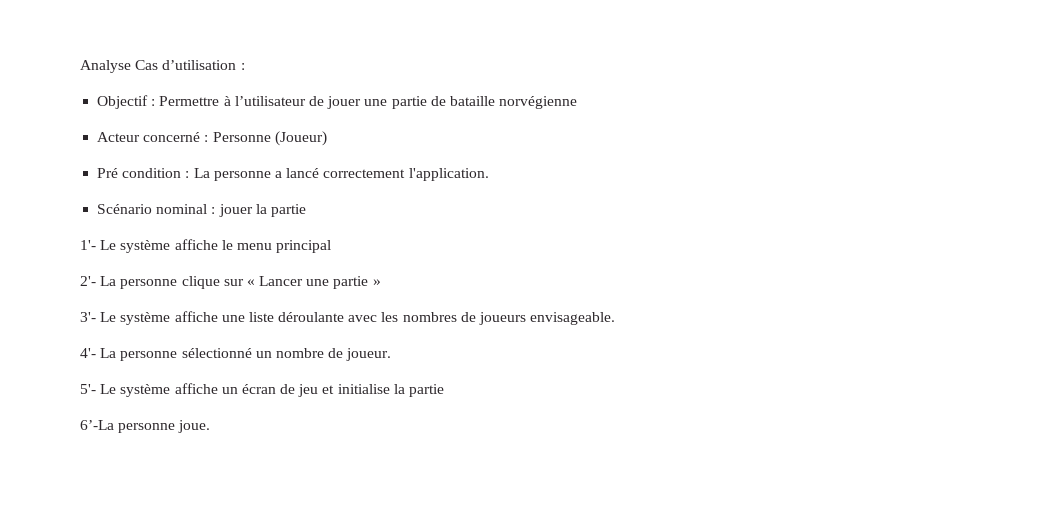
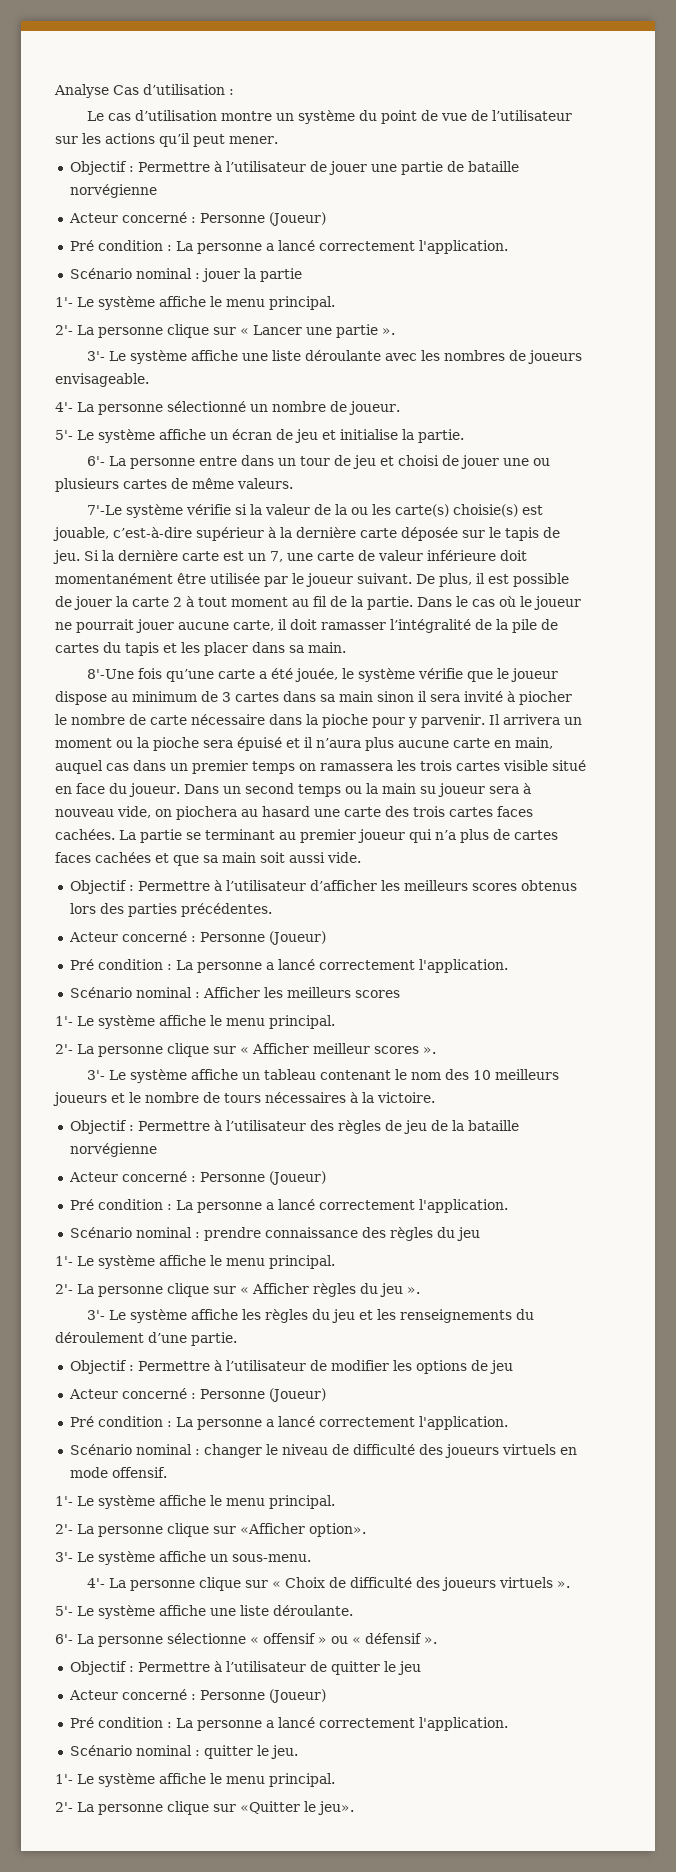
(245, 66) none -> [86,110,572,124] [55,133,278,147] // Le cas d’utilisation montre un système du point de vue de l’utilisateur sur les actions qu’il peut mener.
[276,240,332,253] principal -> [269,296,335,310] principal.
[372,279,381,286] » -> [382,328,395,335] ».
[409,384,445,397] [80,420,211,433] partie // 6’-La personne joue. -> [418,429,464,443] [86,455,550,469] [55,478,293,492] [86,504,543,518] [53,527,560,541] [53,550,527,564] [55,573,569,587] [55,596,581,610] [55,619,558,633] [55,642,346,656] [86,668,558,682] [55,691,572,705] [55,714,582,728] [55,737,553,751] [55,760,586,774] [55,783,531,797] [55,806,533,820] [55,829,558,843] [55,852,361,866] [69,880,577,894] [69,903,272,917] [68,931,326,945] [69,959,508,973] [69,987,400,998] [55,1015,335,1029] [55,1043,436,1057] [86,1069,559,1083] [53,1092,435,1106] [69,1120,519,1134] [69,1143,157,1157] [68,1171,326,1185] [69,1199,508,1213] [69,1227,480,1241] [55,1255,335,1269] [55,1283,420,1297] [86,1309,534,1323] [55,1332,237,1346] [69,1360,513,1374] [68,1388,326,1402] [69,1416,508,1430] [69,1444,577,1458] [69,1467,167,1478] [55,1495,335,1509] [55,1523,366,1537] [55,1551,311,1565] [86,1577,570,1591] [55,1605,353,1619] [55,1633,437,1647] [69,1661,421,1675] [68,1689,326,1703] [69,1717,508,1731] [69,1745,298,1759] [55,1773,335,1787] [55,1801,354,1815] partie. // 6'- La personne entre dans un tour de jeu et choisi de jouer une ou plusieurs cartes de même valeurs. // 7'-Le système vérifie si la valeur de la ou les carte(s) choisie(s) est jouable, c’est-à-dire supérieur à la dernière carte déposée sur le tapis de jeu. Si la dernière carte est un 7, une carte de valeur inférieure doit momentanément être utilisée par le joueur suivant. De plus, il est possible de jouer la carte 2 à tout moment au fil de la partie. Dans le cas où le joueur ne pourrait jouer aucune carte, il doit ramasser l’intégralité de la pile de cartes du tapis et les placer dans sa main. // 8'-Une fois qu’une carte a été jouée, le système vérifie que le joueur dispose au minimum de 3 cartes dans sa main sinon il sera invité à piocher le nombre de carte nécessaire dans la pioche pour y parvenir. Il arrivera un moment ou la pioche sera épuisé et il n’aura plus aucune carte en main, auquel cas dans un premier temps on ramassera les trois cartes visible situé en face du joueur. Dans un second temps ou la main su joueur sera à nouveau vide, on piochera au hasard une carte des trois cartes faces cachées. La partie se terminant au premier joueur qui n’a plus de cartes faces cachées et que sa main soit aussi vide. // Objectif : Permettre à l’utilisateur d’afficher les meilleurs scores obtenus lors des parties précédentes. // Acteur concerné : Personne (Joueur) // Pré condition : La personne a lancé correctement l'application. // Scénario nominal : Afficher les meilleurs scores // 1'- Le système affiche le menu principal. // 2'- La personne clique sur « Afficher meilleur scores ». // 3'- Le système affiche un tableau contenant le nom des 10 meilleurs joueurs et le nombre de tours nécessaires à la victoire. // Objectif : Permettre à l’utilisateur des règles de jeu de la bataille norvégienne // Acteur concerné : Personne (Joueur) // Pré condition : La personne a lancé correctement l'application. // Scénario nominal : prendre connaissance des règles du jeu // 1'- Le système affiche le menu principal. // 2'- La personne clique sur « Afficher règles du jeu ». // 3'- Le système affiche les règles du jeu et les renseignements du déroulement d’une partie. // Objectif : Permettre à l’utilisateur de modifier les options de jeu // Acteur concerné : Personne (Joueur) // Pré condition : La personne a lancé correctement l'application. // Scénario nominal : changer le niveau de difficulté des joueurs virtuels en mode offensif. // 1'- Le système affiche le menu principal. // 2'- La personne clique sur «Afficher option». // 3'- Le système affiche un sous-menu. // 4'- La personne clique sur « Choix de difficulté des joueurs virtuels ». // 5'- Le système affiche une liste déroulante. // 6'- La personne sélectionne « offensif » ou « défensif ». // Objectif : Permettre à l’utilisateur de quitter le jeu // Acteur concerné : Personne (Joueur) // Pré condition : La personne a lancé correctement l'application. // Scénario nominal : quitter le jeu. // 1'- Le système affiche le menu principal. // 2'- La personne clique sur «Quitter le jeu».

